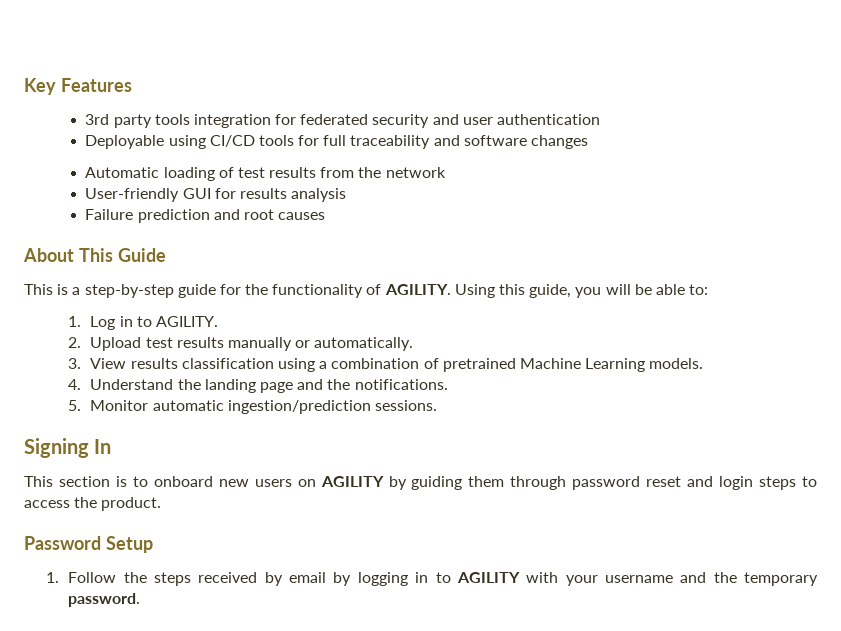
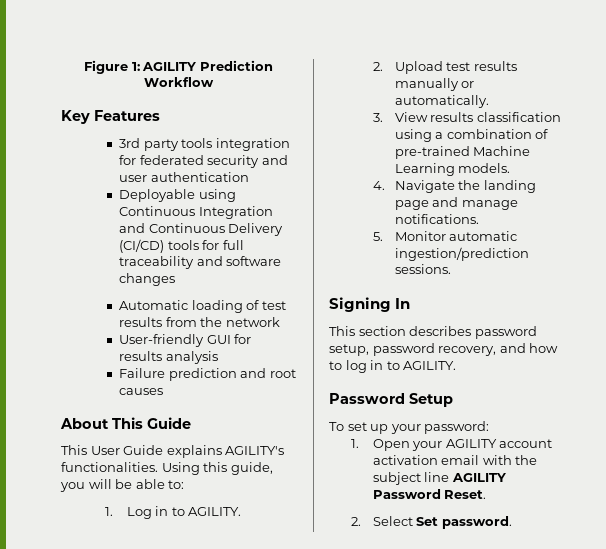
(24, 86) none -> [84,60,273,74] [144,77,214,87] Figure 1: AGILITY Prediction Workflow //
[209,135,255,147] CI/CD -> [119,206,273,219] [119,223,284,236] [119,239,165,253] Continuous Integration and Continuous Delivery (CI/CD)
[57,284,451,298] is a step-by-step guide for the functionality of AGILITY. -> [90,445,285,458] [61,462,158,472] User Guide explains AGILITY's functionalities.
[442,358,516,372] pretrained -> [394,146,470,159] pre-trained
[90,379,174,390] Understand -> [394,180,455,193] Navigate
[327,379,351,390] the -> [461,200,518,210] manage
[115,476,818,490] [24,497,162,511] [24,536,153,553] [46,572,819,586] is to onboard new users on AGILITY by guiding them through password reset and login steps to access the product. // Password Setup // 1. Follow the steps received by email by logging in to AGILITY with your username and the temporary -> [409,326,537,339] [329,343,559,356] [329,360,457,373] [329,393,453,407] [329,421,490,434] [350,439,553,451] [372,455,538,465] [372,472,506,485] [372,489,487,499] [350,516,439,526] describes password setup, password recovery, and how to log in to AGILITY. // Password Setup // To set up your password: // 1. Open your AGILITY account activation email with the subject line AGILITY Password Reset. // 2. Select Set

